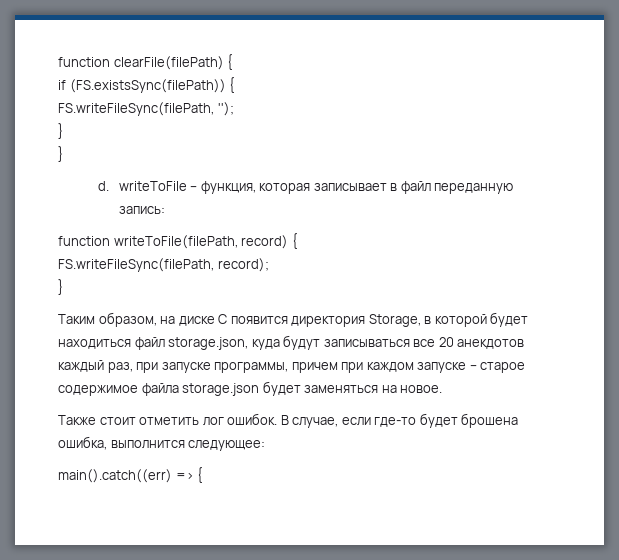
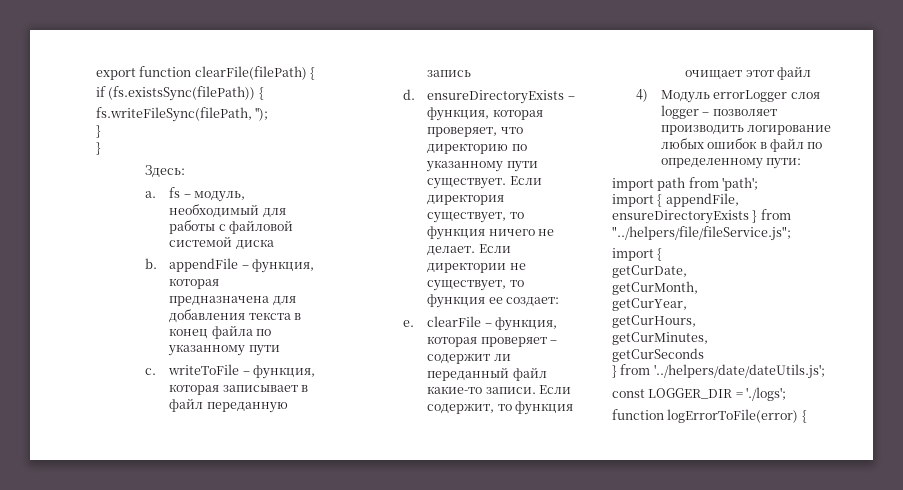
(58, 62) none -> [96,68,136,80] export
[69,77,235,93] [58,102,214,116] (FS.existsSync(filePath)) { // FS.writeFileSync(filePath, -> [108,86,264,101] [96,107,252,122] (fs.existsSync(filePath)) { // fs.writeFileSync(filePath,
[98,181,110,191] d. -> [144,165,185,178] [144,187,246,202] [169,204,286,218] [169,220,294,234] [169,236,274,250] [144,258,315,273] [169,278,220,289] [169,296,296,306] [169,309,302,323] [169,325,272,339] [168,344,280,356] [144,368,156,375] Здесь: // a. fs – модуль, необходимый для работы с файловой системой диска // b. appendFile – функция, которая предназначена для добавления текста в конец файла по указанному пути // c.
[118,206,165,214] [58,233,297,249] [58,258,269,272] [58,279,63,295] [58,312,529,327] [58,335,525,350] [58,360,526,373] [58,381,443,396] [58,413,519,428] [58,436,266,451] [58,467,203,483] запись: // function writeToFile(filePath, record) { // FS.writeFileSync(filePath, record); // } // Таким образом, на диске C появится директория Storage, в которой будет находиться файл storage.json, куда будут записываться все 20 анекдотов каждый раз, при запуске программы, причем при каждом запуске – старое содержимое файла storage.json будет заменяться на новое. // Также стоит отметить лог ошибок. В случае, если где-то будет брошена ошибка, выполнится следующее: // main().catch((err) => { -> [427,70,472,77] [402,89,575,104] [427,107,543,121] [427,127,523,137] [427,143,527,154] [426,160,538,172] [427,176,542,189] [427,194,505,205] [427,212,524,223] [427,226,555,240] [427,244,511,256] [427,262,526,273] [427,280,524,291] [427,294,560,308] [402,316,558,331] [427,336,558,347] [427,353,511,364] [427,367,547,381] [427,385,572,394] [427,401,574,415] [685,66,812,80] [636,89,820,103] [660,105,777,119] [660,125,832,135] [660,138,823,152] [660,158,802,169] [612,177,759,191] [612,193,739,207] [612,209,791,224] [612,226,791,241] [612,248,663,261] [612,265,687,278] [612,281,698,295] [612,298,687,311] [612,315,696,328] [612,332,708,345] [612,348,704,362] [612,364,825,379] [612,387,787,401] [612,409,807,423] запись // d. ensureDirectoryExists – функция, которая проверяет, что директорию по указанному пути существует. Если директория существует, то функция ничего не делает. Если директории не существует, то функция ее создает: // e. clearFile – функция, которая проверяет – содержит ли переданный файл какие-то записи. Если содержит, то функция очищает этот файл // 4) Модуль errorLogger слоя logger – позволяет производить логирование любых ошибок в файл по определенному пути: // import path from 'path'; // import { appendFile, ensureDirectoryExists } from "../helpers/file/fileService.js"; // import { // getCurDate, // getCurMonth, // getCurYear, // getCurHours, // getCurMinutes, // getCurSeconds // } from '../helpers/date/dateUtils.js'; // const LOGGER_DIR = './logs'; // function logErrorToFile(error) {

